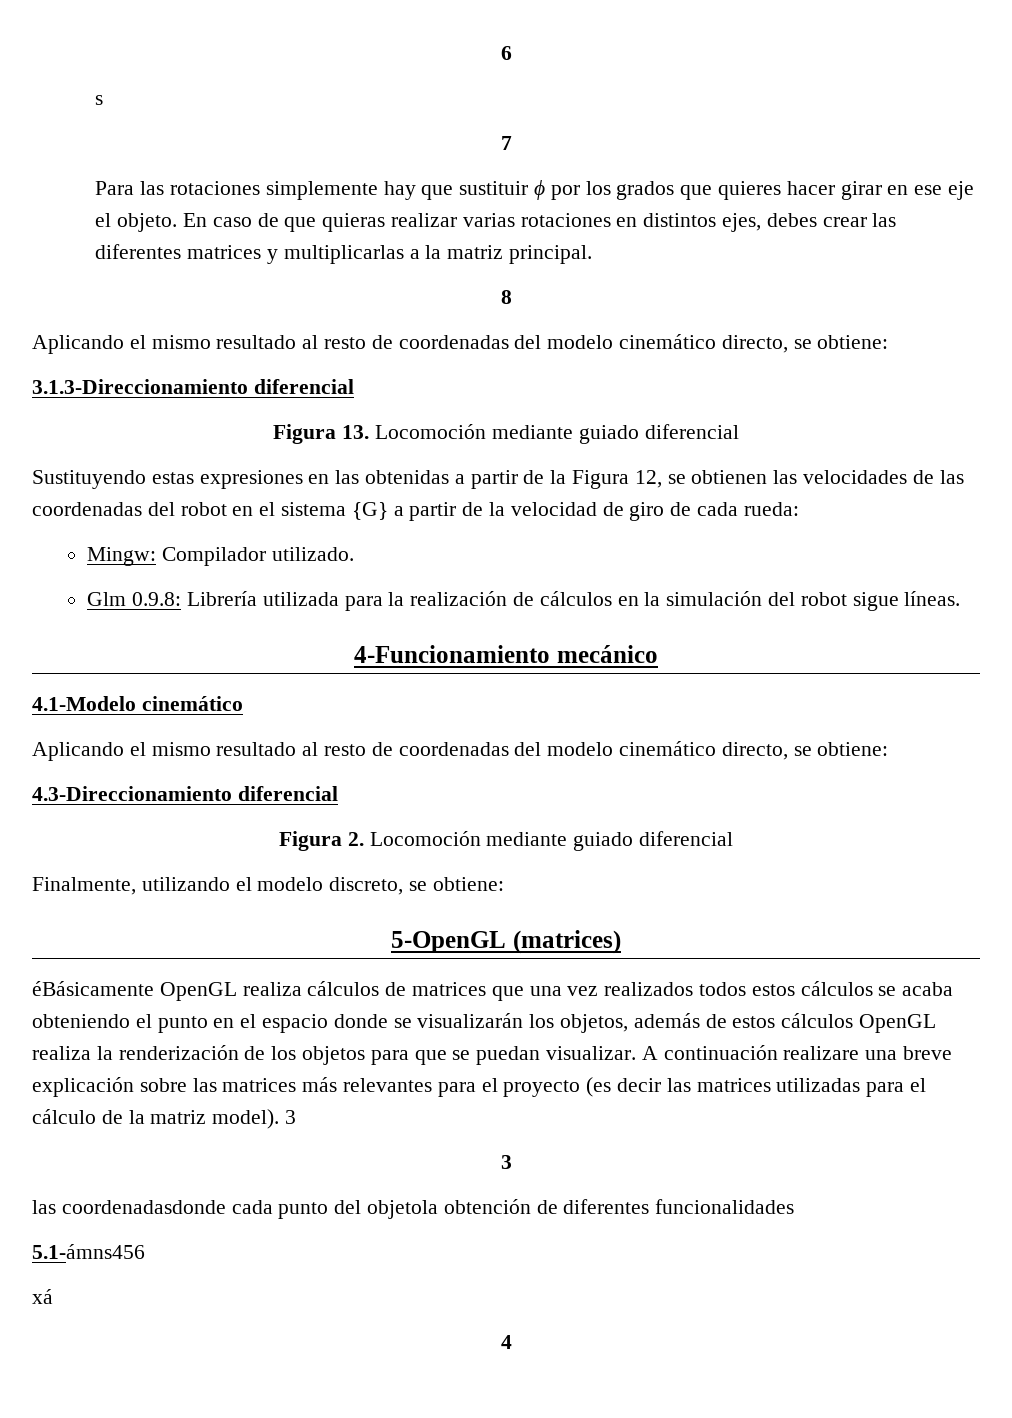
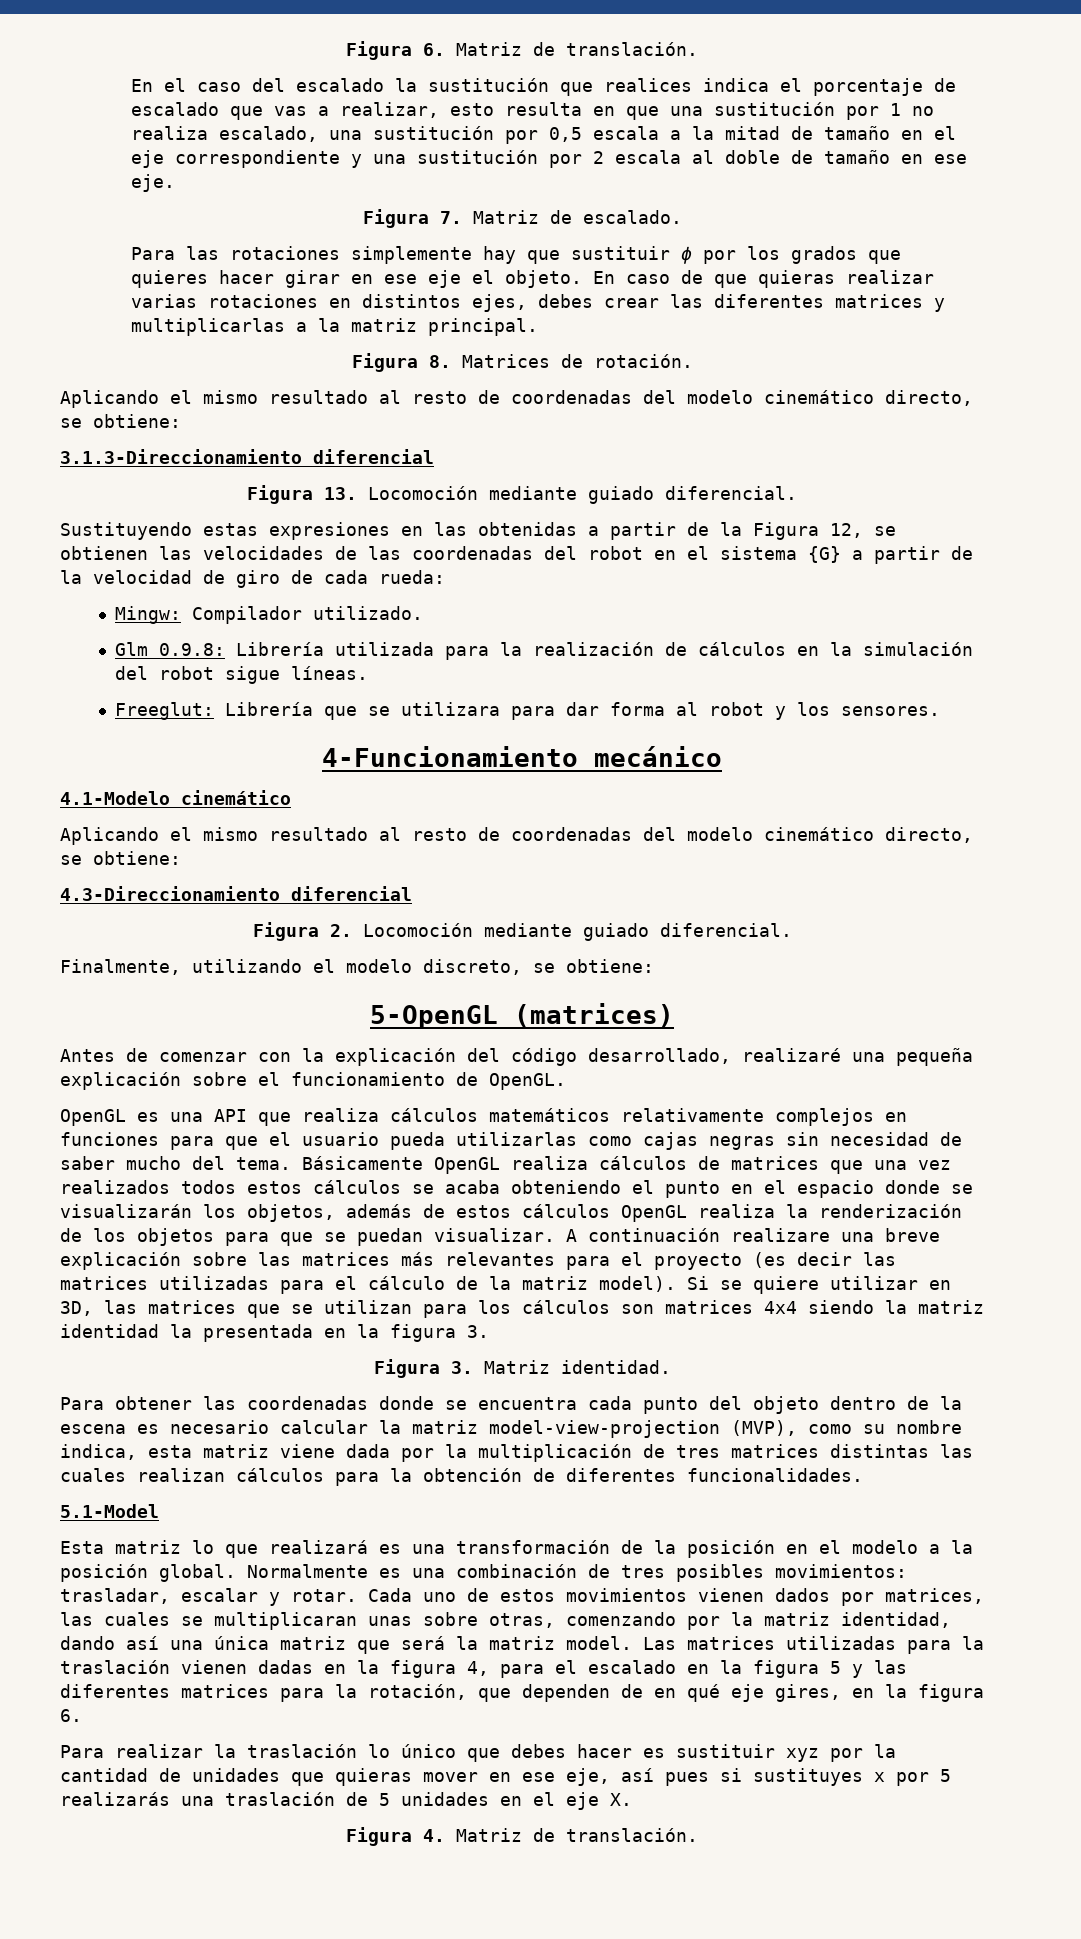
[500,46,512,60] [95,95,104,105] [500,136,512,150] 6 // s // 7 -> [346,41,698,60] [130,78,956,96] [130,102,934,120] [130,126,956,144] [130,150,967,168] [130,174,175,192] [362,209,682,228] Figura 6. Matriz de translación. // En el caso del escalado la sustitución que realices indica el porcentaje de escalado que vas a realizar, esto resulta en que una sustitución por 1 no realiza escalado, una sustitución por 0,5 escala a la mitad de tamaño en el eje correspondiente y una sustitución por 2 escala al doble de tamaño en ese eje. // Figura 7. Matriz de escalado.
[500,290,512,304] 8 -> [351,353,693,372] Figura 8. Matrices de rotación.
[644,424,739,439] diferencial -> [665,486,797,500] diferencial.
(961, 598) none -> [115,702,941,720] // Freeglut: Librería que se utilizara para dar forma al robot y los sensores.
[639,831,734,846] diferencial -> [659,923,792,937] diferencial.
[32,981,154,996] éBásicamente -> [60,1048,973,1066] [60,1072,566,1090] [60,1108,907,1126] [60,1132,962,1150] [60,1156,423,1170] Antes de comenzar con la explicación del código desarrollado, realizaré una pequeña explicación sobre el funcionamiento de OpenGL. // OpenGL es una API que realiza cálculos matemáticos relativamente complejos en funciones para que el usuario pueda utilizarlas como cajas negras sin necesidad de saber mucho del tema. Básicamente
[285,1110,297,1124] [500,1155,512,1169] [32,1199,795,1219] [32,1244,145,1259] [32,1289,53,1304] [500,1335,512,1349] 3 // 3 // las coordenadasdonde cada punto del objetola obtención de diferentes funcionalidades // 5.1-ámns456 // xá // 4 -> [687,1276,951,1294] [60,1300,984,1318] [60,1324,489,1342] [373,1359,671,1378] [60,1396,962,1414] [60,1420,962,1438] [60,1444,973,1462] [60,1468,863,1486] [60,1504,159,1518] [60,1540,973,1558] [60,1564,907,1582] [60,1588,984,1606] [60,1612,951,1630] [60,1636,984,1654] [60,1660,907,1678] [60,1684,984,1702] [60,1709,82,1722] [60,1744,896,1762] [60,1768,951,1786] [60,1792,632,1810] [346,1827,698,1846] Si se quiere utilizar en 3D, las matrices que se utilizan para los cálculos son matrices 4x4 siendo la matriz identidad la presentada en la figura 3. // Figura 3. Matriz identidad. // Para obtener las coordenadas donde se encuentra cada punto del objeto dentro de la escena es necesario calcular la matriz model-view-projection (MVP), como su nombre indica, esta matriz viene dada por la multiplicación de tres matrices distintas las cuales realizan cálculos para la obtención de diferentes funcionalidades. // 5.1-Model // Esta matriz lo que realizará es una transformación de la posición en el modelo a la posición global. Normalmente es una combinación de tres posibles movimientos: trasladar, escalar y rotar. Cada uno de estos movimientos vienen dados por matrices, las cuales se multiplicaran unas sobre otras, comenzando por la matriz identidad, dando así una única matriz que será la matriz model. Las matrices utilizadas para la traslación vienen dadas en la figura 4, para el escalado en la figura 5 y las diferentes matrices para la rotación, que dependen de en qué eje gires, en la figura 6. // Para realizar la traslación lo único que debes hacer es sustituir xyz por la cantidad de unidades que quieras mover en ese eje, así pues si sustituyes x por 5 realizarás una traslación de 5 unidades en el eje X. // Figura 4. Matriz de translación.

